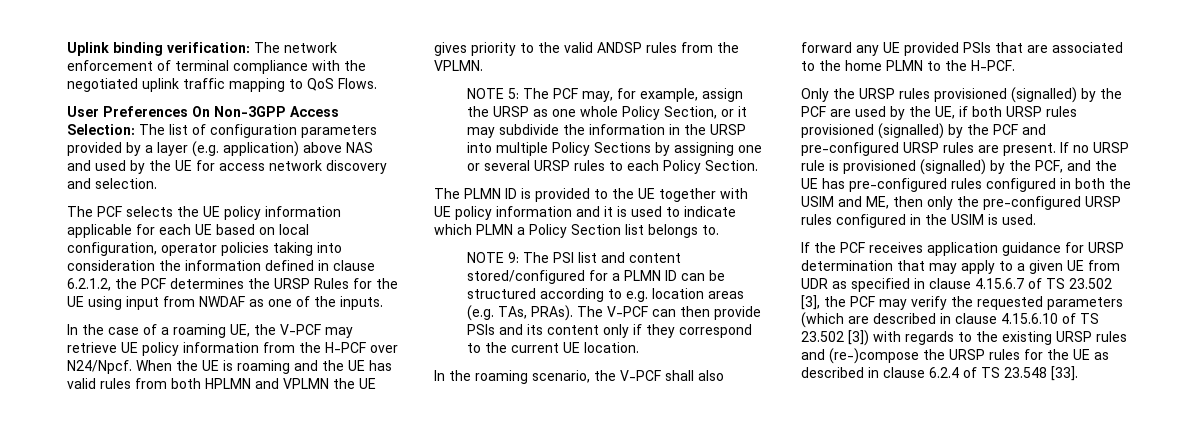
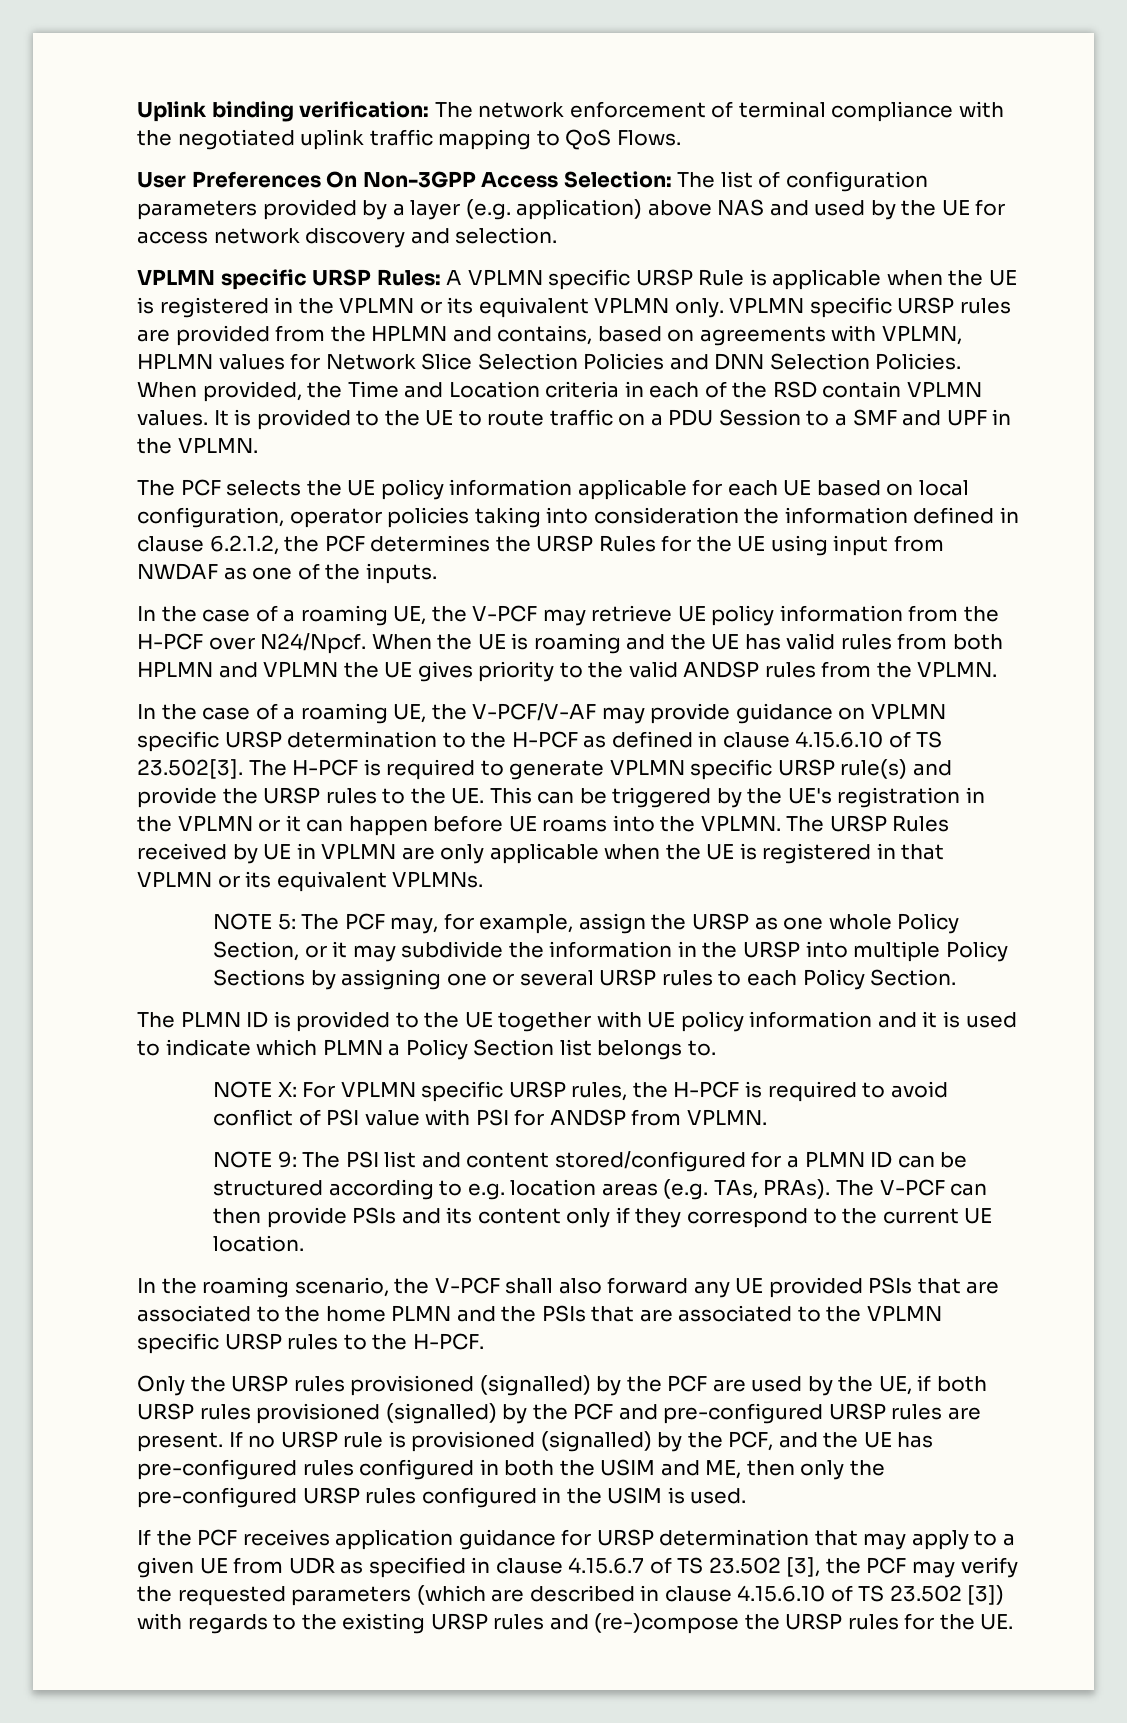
(157, 183) none -> [137,269,1017,290] [137,297,1011,318] [137,325,962,346] [137,353,962,370] [137,381,982,402] [137,409,1012,430] [137,437,258,454] // VPLMN specific URSP Rules: A VPLMN specific URSP Rule is applicable when the UE is registered in the VPLMN or its equivalent VPLMN only. VPLMN specific URSP rules are provided from the HPLMN and contains, based on agreements with VPLMN, HPLMN values for Network Slice Selection Policies and DNN Selection Policies. When provided, the Time and Location criteria in each of the RSD contain VPLMN values. It is provided to the UE to route traffic on a PDU Session to a SMF and UPF in the VPLMN.
(483, 65) none -> [137,703,946,724] [137,731,943,752] [137,759,952,780] [137,787,986,808] [137,815,950,836] [137,843,945,864] [137,871,484,892] // In the case of a roaming UE, the V-PCF/V-AF may provide guidance on VPLMN specific URSP determination to the H-PCF as defined in clause 4.15.6.10 of TS 23.502[3]. The H-PCF is required to generate VPLMN specific URSP rule(s) and provide the URSP rules to the UE. This can be triggered by the UE's registration in the VPLMN or it can happen before UE roams into the VPLMN. The URSP Rules received by UE in VPLMN are only applicable when the UE is registered in that VPLMN or its equivalent VPLMNs.
(719, 230) none -> [213,1081,948,1102] [213,1109,767,1126] // NOTE X: For VPLMN specific URSP rules, the H-PCF is required to avoid conflict of PSI value with PSI for ANDSP from VPLMN.
(923, 65) none -> [456,1305,942,1322] [137,1333,339,1354] and the PSIs that are associated to the VPLMN specific URSP rules
[1073,349,1109,360] [801,366,1078,381] UE as described in clause 6.2.4 of TS 23.548 [33]. -> [980,1614,1014,1630] UE.

